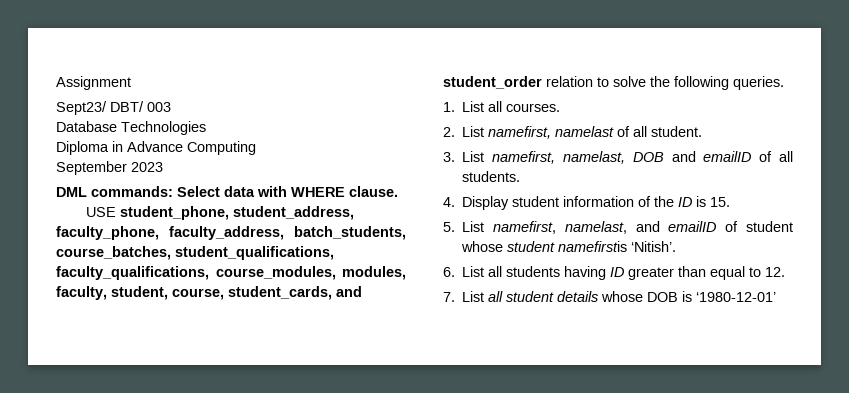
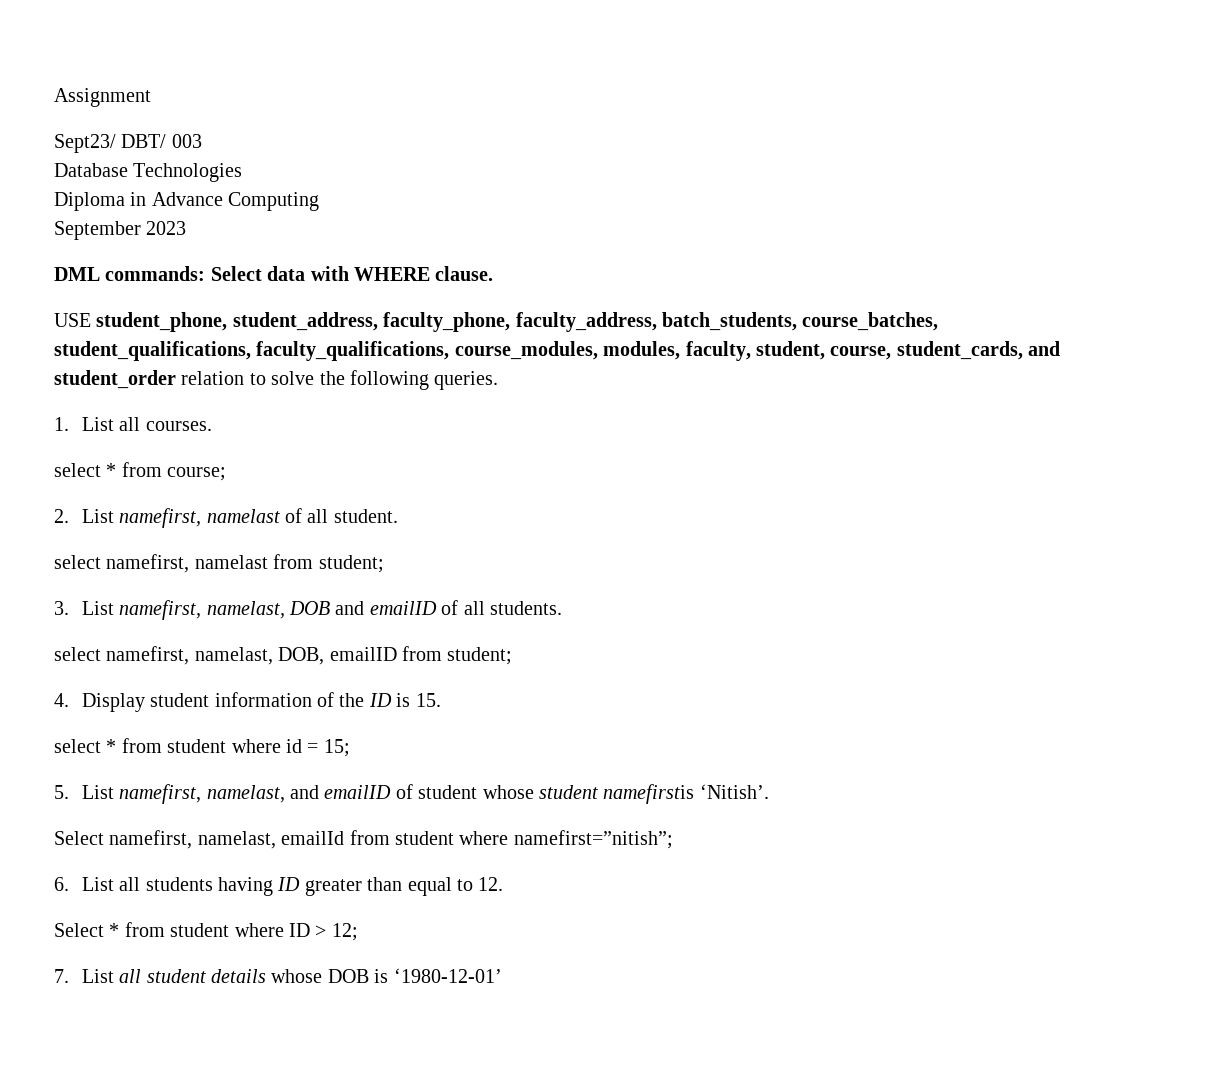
(561, 107) none -> [54,462,227,481] // select * from course;
(703, 131) none -> [54,554,384,573] // select namefirst, namelast from student;
(521, 176) none -> [54,646,513,665] // select namefirst, namelast, DOB, emailID from student;
(731, 202) none -> [54,738,350,757] // select * from student where id = 15;
(677, 246) none -> [54,830,673,849] // Select namefirst, namelast, emailId from student where namefirst=”nitish”;
(786, 272) none -> [54,922,358,941] // Select * from student where ID > 12;

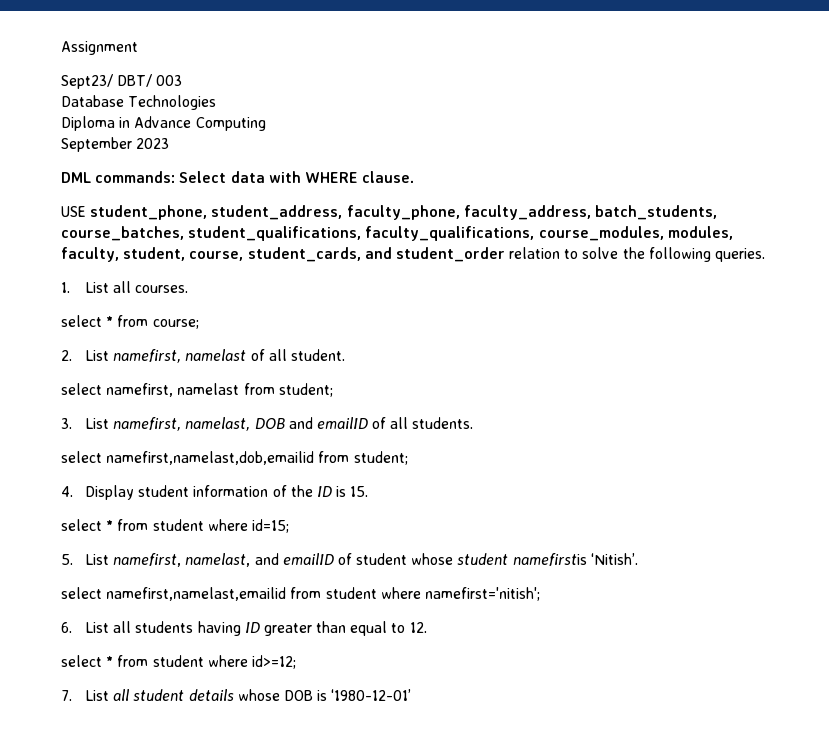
[106,646,397,665] namefirst, namelast, DOB, emailID -> [106,451,315,465] namefirst,namelast,dob,emailid
[286,739,350,757] id = 15; -> [251,519,289,533] id=15;
[54,830,673,849] Select namefirst, namelast, emailId from student where namefirst=”nitish”; -> [61,587,540,601] select namefirst,namelast,emailid from student where namefirst='nitish';
[54,922,358,941] Select * from student where ID > 12; -> [61,655,296,669] select * from student where id>=12;

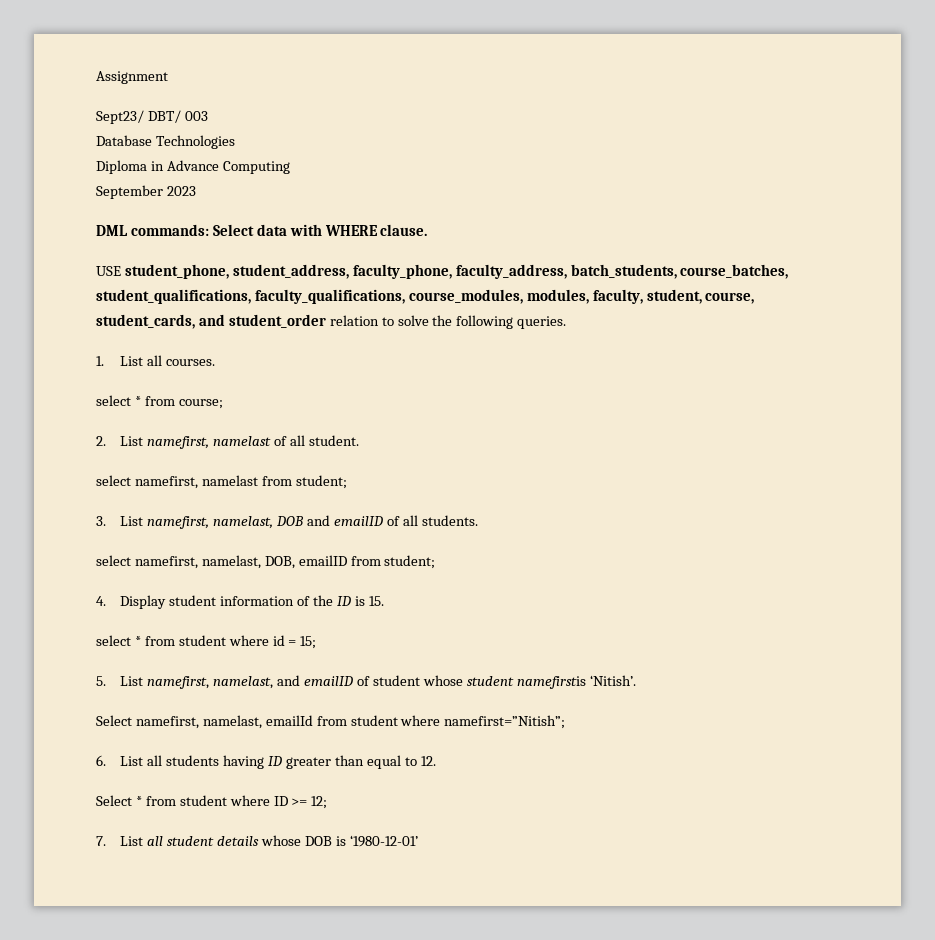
[106,451,315,465] namefirst,namelast,dob,emailid -> [134,555,347,569] namefirst, namelast, DOB, emailID
[251,519,289,533] id=15; -> [272,635,317,649] id = 15;
[61,587,540,601] select namefirst,namelast,emailid from student where namefirst='nitish'; -> [96,715,566,729] Select namefirst, namelast, emailId from student where namefirst=”Nitish”;
[61,655,296,669] select * from student where id>=12; -> [96,795,328,809] Select * from student where ID >= 12;

